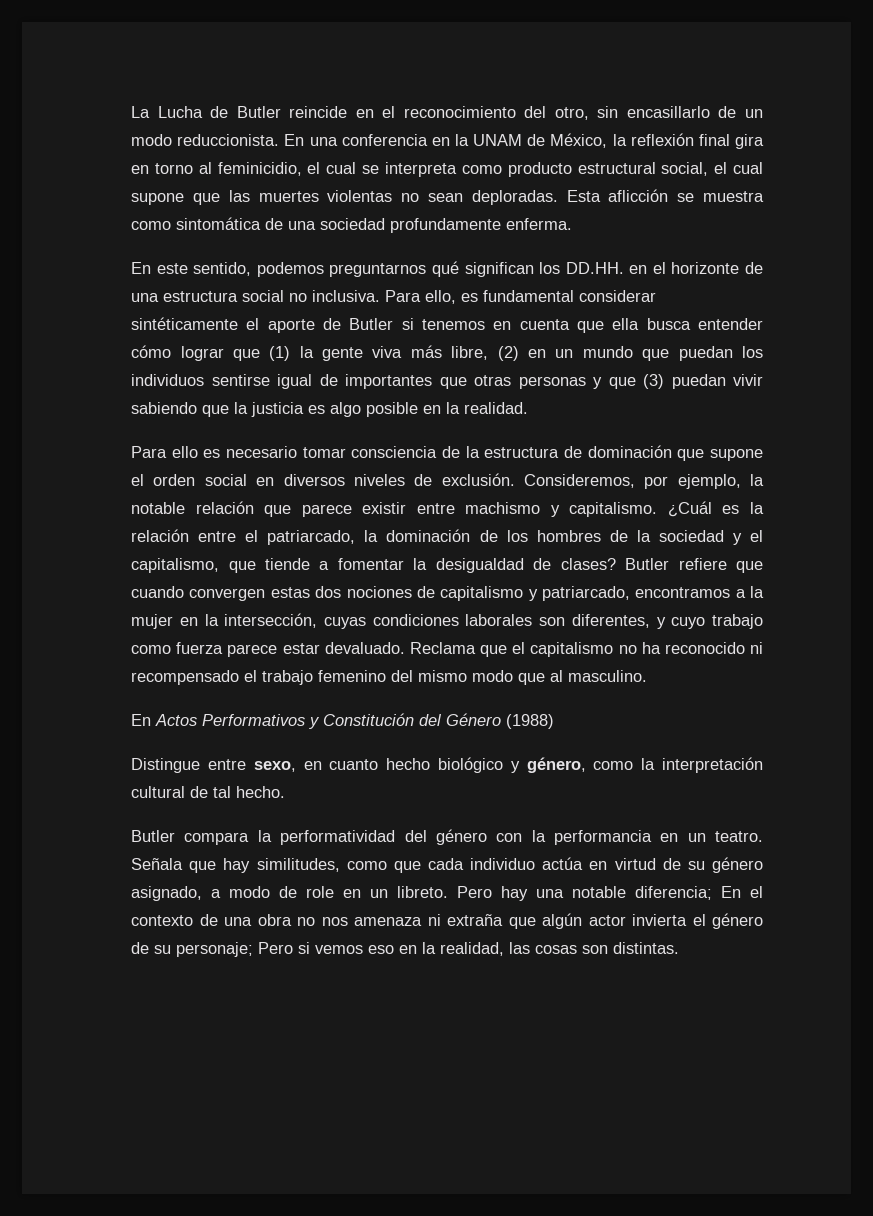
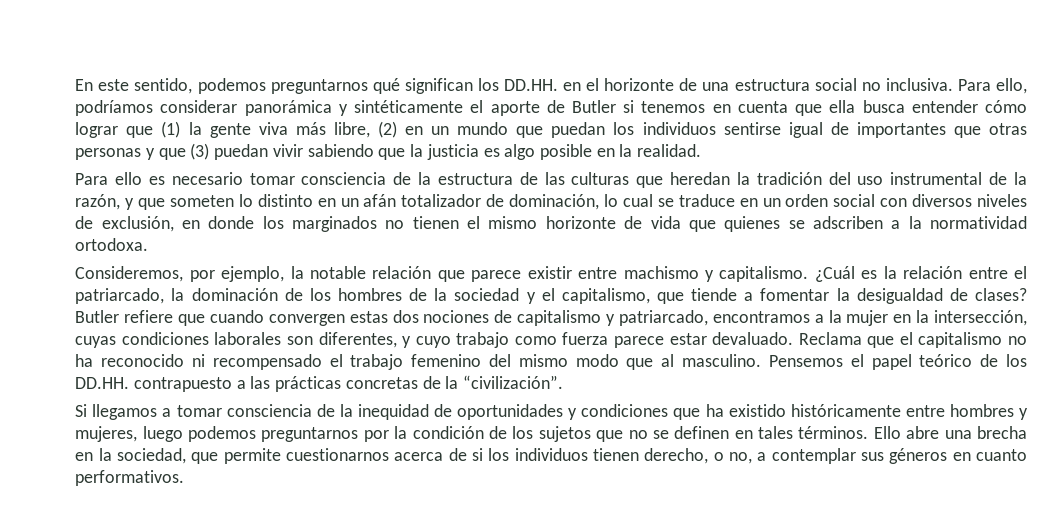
[131,106,763,120] [131,133,764,149] [131,162,764,177] [131,189,764,205] [131,217,573,233] La Lucha de Butler reincide en el reconocimiento del otro, sin encasillarlo de un modo reduccionista. En una conferencia en la UNAM de México, la reflexión final gira en torno al feminicidio, el cual se interpreta como producto estructural social, el cual supone que las muertes violentas no sean deploradas. Esta aflicción se muestra como sintomática de una sociedad profundamente enferma. // -> (75, 85) none
[461,290,657,302] es fundamental considerar -> [75,100,348,116] podríamos considerar panorámica y
[587,445,763,461] [131,474,145,486] dominación que supone el -> [544,172,1027,188] [75,194,781,210] las culturas que heredan la tradición del uso instrumental de la razón, y que someten lo distinto en un afán totalizador de dominación, lo cual se traduce en un
[256,477,275,486] en -> [880,198,908,207] con
[441,473,515,486] exclusión. -> [101,216,1027,232] [75,238,149,251] exclusión, en donde los marginados no tienen el mismo horizonte de vida que quienes se adscriben a la normatividad ortodoxa. //
[131,713,555,729] [131,757,763,773] [131,786,286,798] [131,829,763,845] [131,857,763,873] [131,886,763,901] [131,913,763,929] [131,942,680,957] // En Actos Performativos y Constitución del Género (1988) // Distingue entre sexo, en cuanto hecho biológico y género, como la interpretación cultural de tal hecho. // Butler compara la performatividad del género con la performancia en un teatro. Señala que hay similitudes, como que cada individuo actúa en virtud de su género asignado, a modo de role en un libreto. Pero hay una notable diferencia; En el contexto de una obra no nos amenaza ni extraña que algún actor invierta el género de su personaje; Pero si vemos eso en la realidad, las cosas son distintas. -> [768,354,1027,370] [75,375,564,392] [75,404,1029,420] [75,426,1027,442] [75,448,1027,464] [75,470,185,486] Pensemos el papel teórico de los DD.HH. contrapuesto a las prácticas concretas de la “civilización”. // Si llegamos a tomar consciencia de la inequidad de oportunidades y condiciones que ha existido históricamente entre hombres y mujeres, luego podemos preguntarnos por la condición de los sujetos que no se definen en tales términos. Ello abre una brecha en la sociedad, que permite cuestionarnos acerca de si los individuos tienen derecho, o no, a contemplar sus géneros en cuanto performativos.

